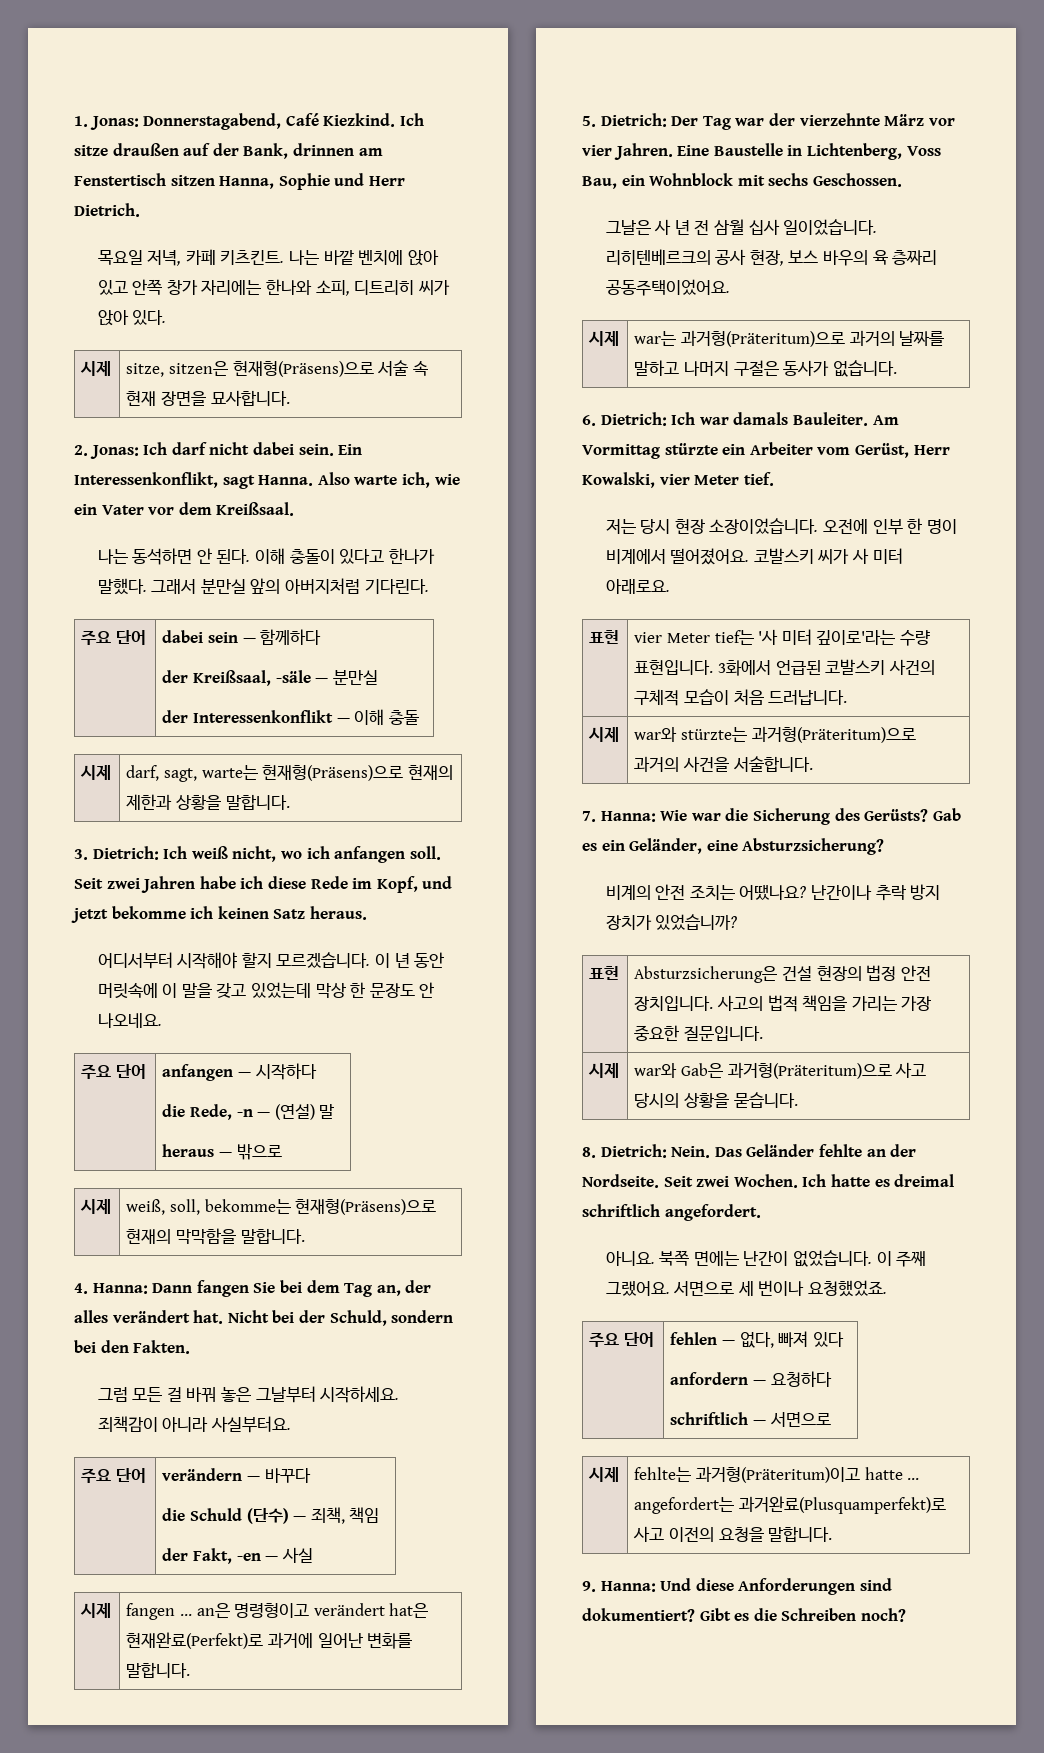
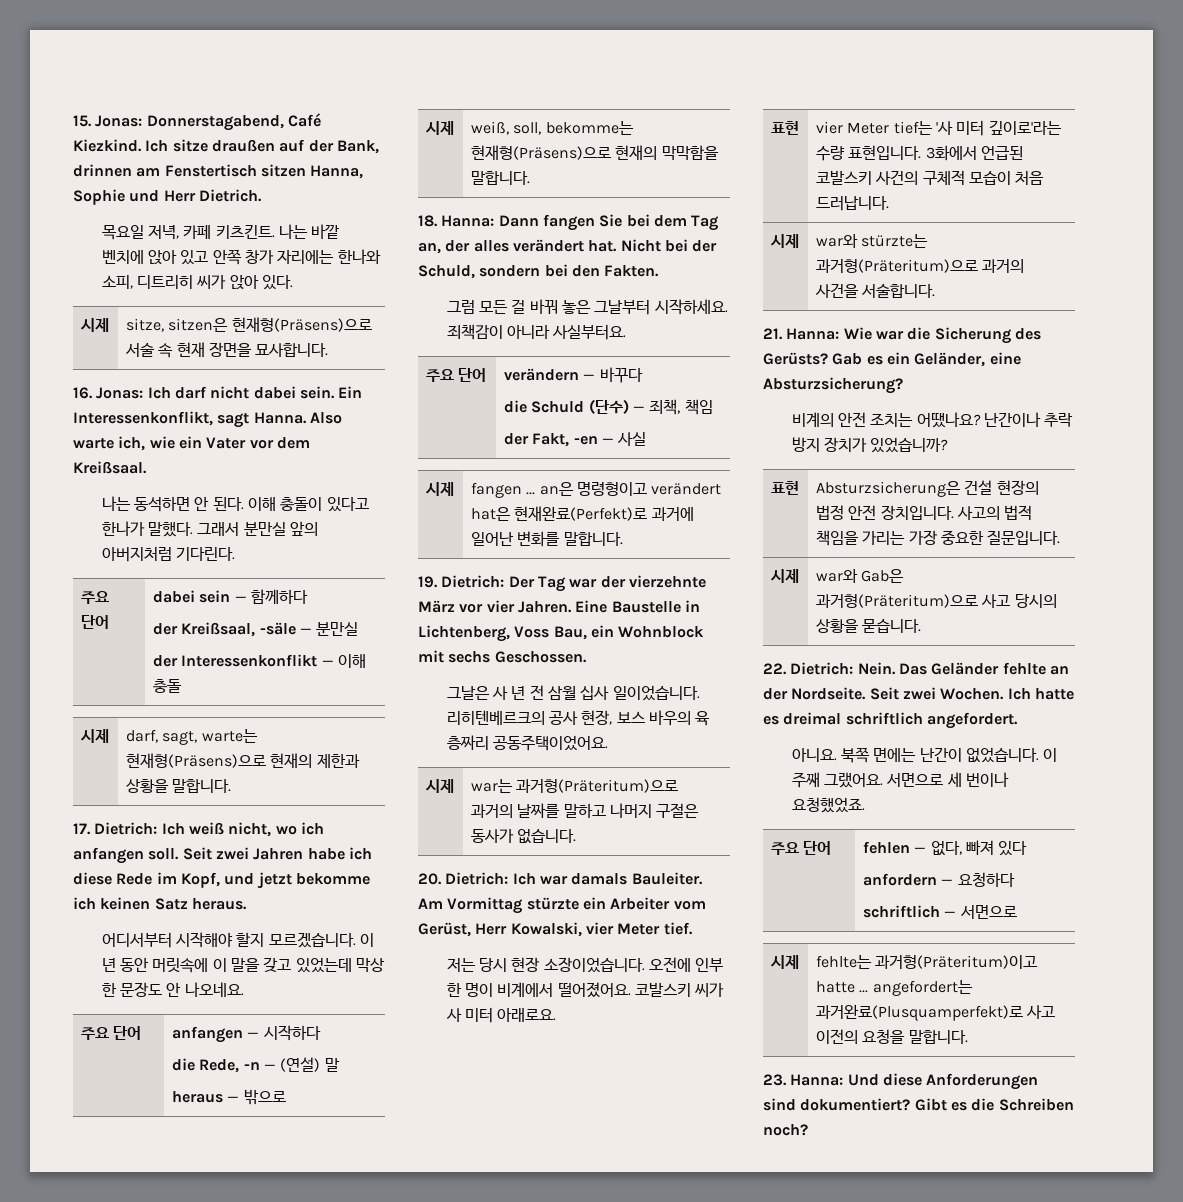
[74,116,88,127] 1. -> [73,115,92,127] 15.
[74,445,88,456] 2. -> [73,387,93,399] 16.
[74,849,88,860] 3. -> [73,823,91,835] 17.
[74,1283,88,1294] 4. -> [418,215,438,227] 18.
[582,116,596,127] 5. -> [418,576,438,588] 19.
[582,415,596,426] 6. -> [418,873,442,885] 20.
[582,811,596,822] 7. -> [763,328,783,340] 21.
[582,1147,596,1158] 8. -> [763,663,787,675] 22.
[582,1581,596,1592] 9. -> [763,1074,787,1086] 23.

